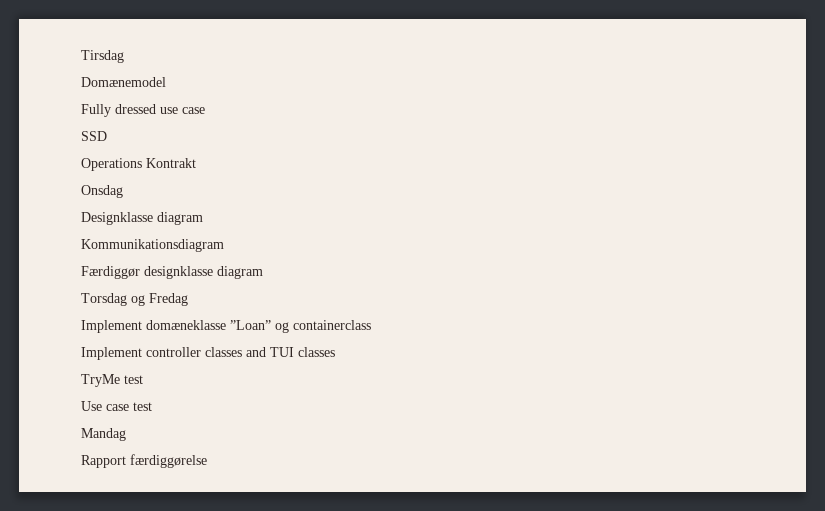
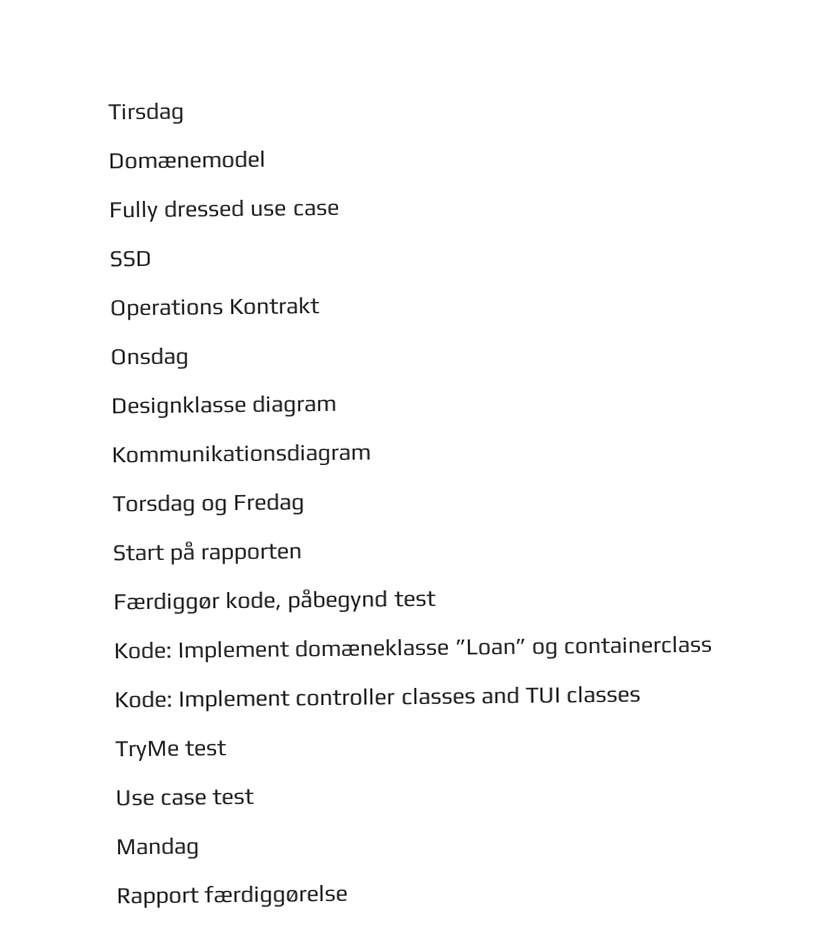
[81,266,263,279] // Færdiggør designklasse diagram -> (371, 455) none
(188, 299) none -> [112,541,304,565] [113,588,436,616] [113,640,173,660] Start på rapporten // Færdiggør kode, påbegynd test // Kode:
(371, 325) none -> [114,689,173,709] Kode:

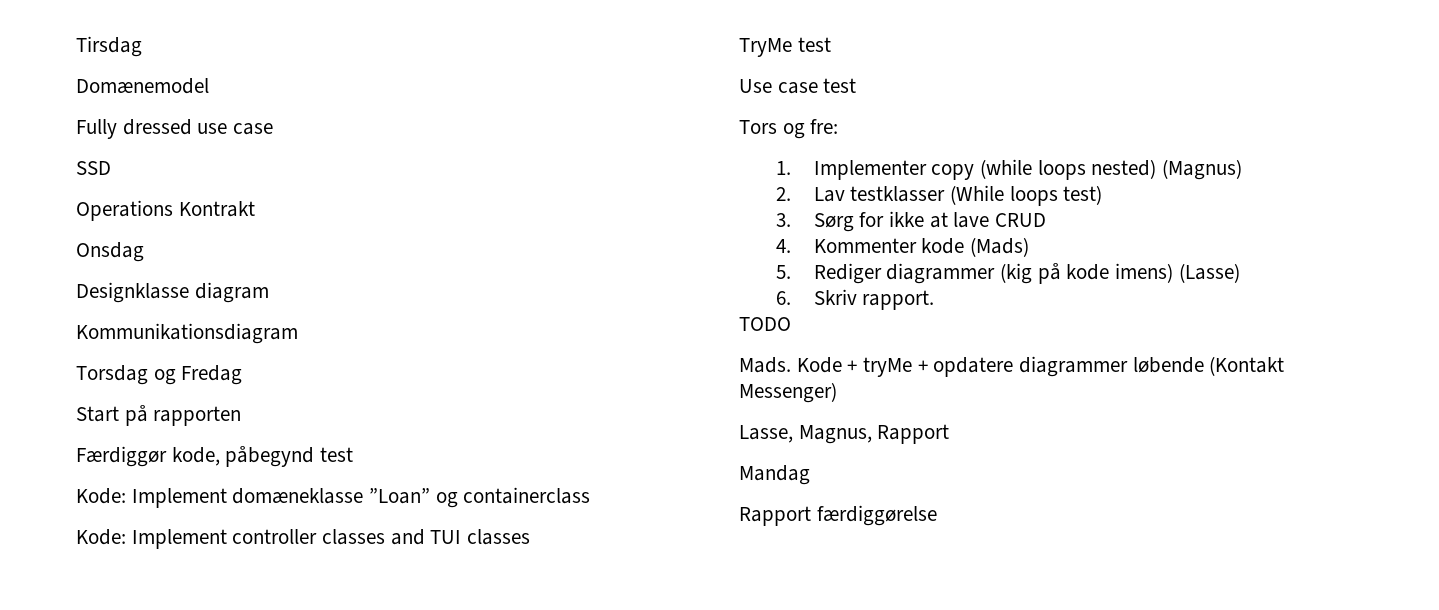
(255, 797) none -> [739,119,839,139] [776,159,1242,180] [776,185,1103,206] [776,211,1046,232] [776,237,1029,257] [776,263,1240,284] [776,289,935,310] [739,317,791,331] [739,356,1285,377] [739,382,837,403] [739,424,950,444] // Tors og fre: // 1. Implementer copy (while loops nested) (Magnus) // 2. Lav testklasser (While loops test) // 3. Sørg for ikke at lave CRUD // 4. Kommenter kode (Mads) // 5. Rediger diagrammer (kig på kode imens) (Lasse) // 6. Skriv rapport. // TODO // Mads. Kode + tryMe + opdatere diagrammer løbende (Kontakt Messenger) // Lasse, Magnus, Rapport

